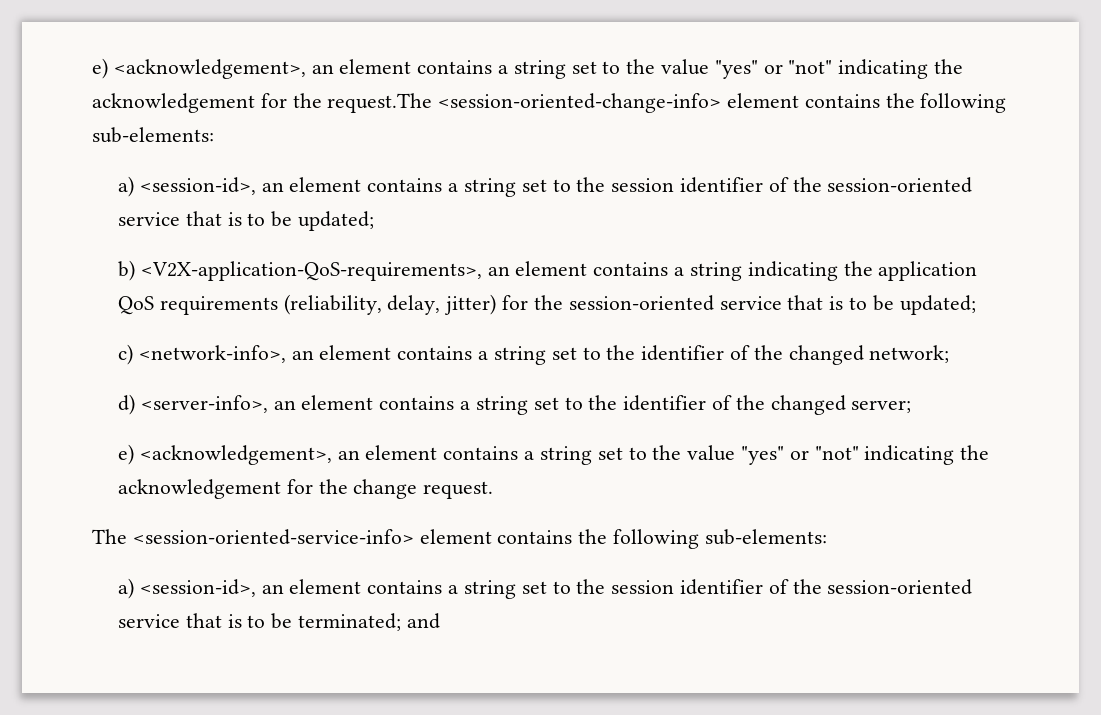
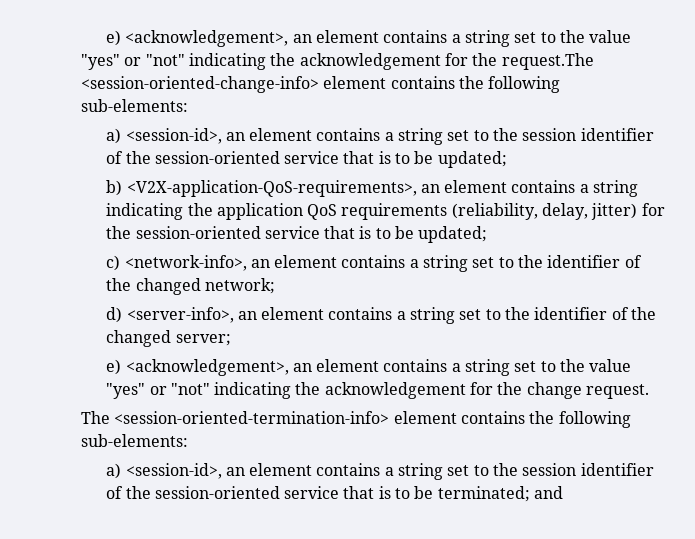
[132,529,414,545] <session-oriented-service-info> -> [114,411,390,424] <session-oriented-termination-info>

